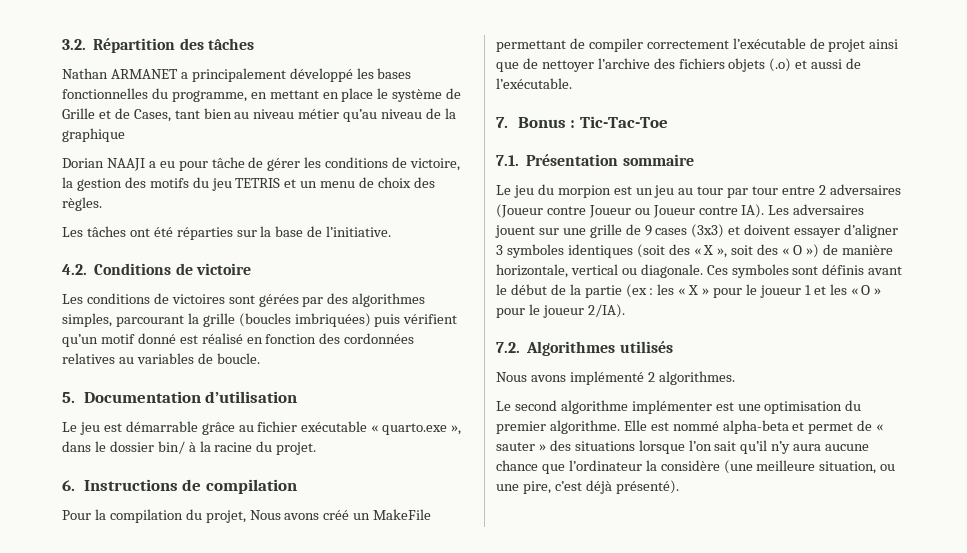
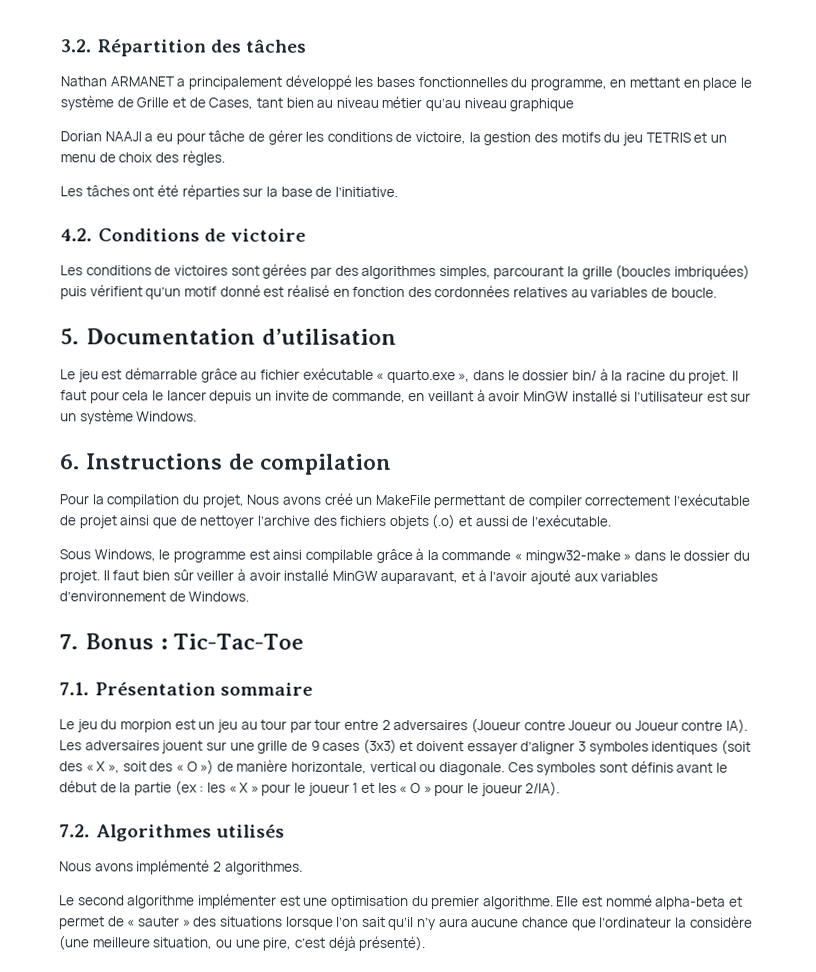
[426,108,456,119] de la -> (507, 103) none
(317, 448) none -> [731,370,739,381] [60,389,752,404] [60,409,198,425] Il faut pour cela le lancer depuis un invite de commande, en veillant à avoir MinGW installé si l’utilisateur est sur un système Windows.
(572, 83) none -> [59,548,750,564] [59,568,659,585] [59,591,250,602] // Sous Windows, le programme est ainsi compilable grâce à la commande « mingw32-make » dans le dossier du projet. Il faut bien sûr veiller à avoir installé MinGW auparavant, et à l’avoir ajouté aux variables d’environnement de Windows.

